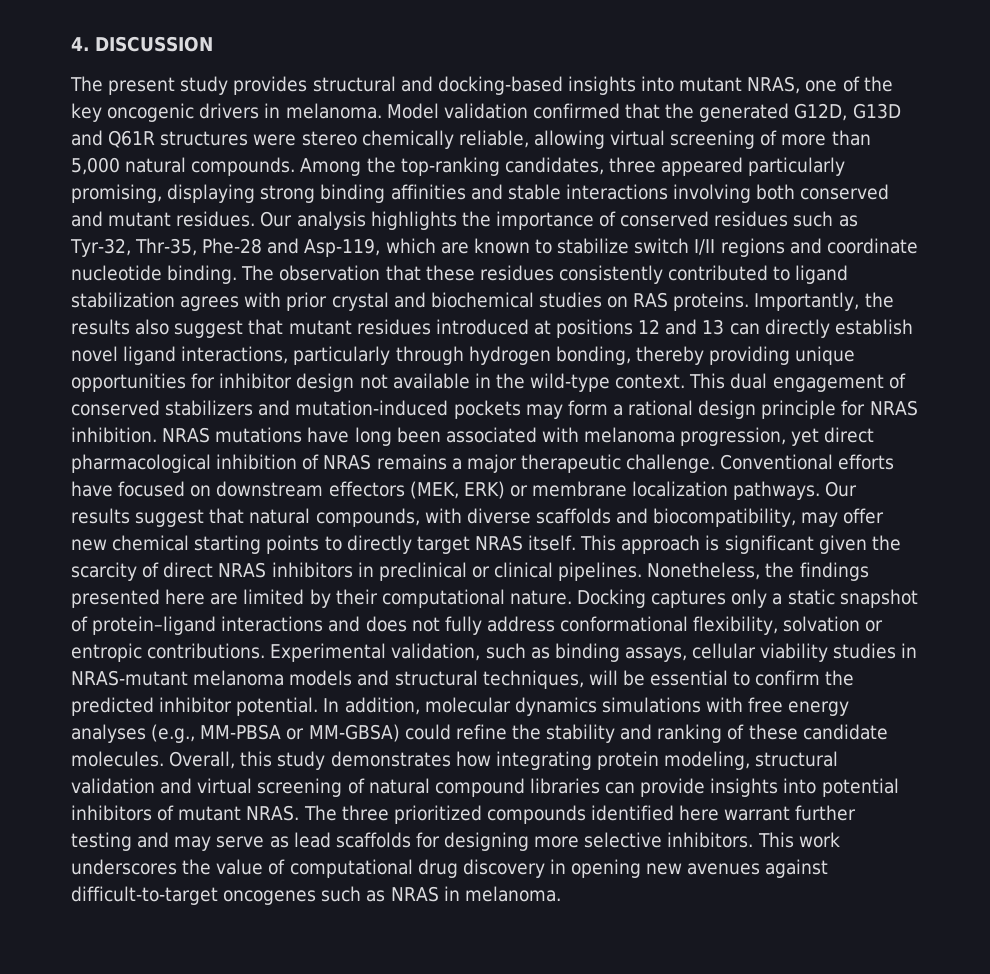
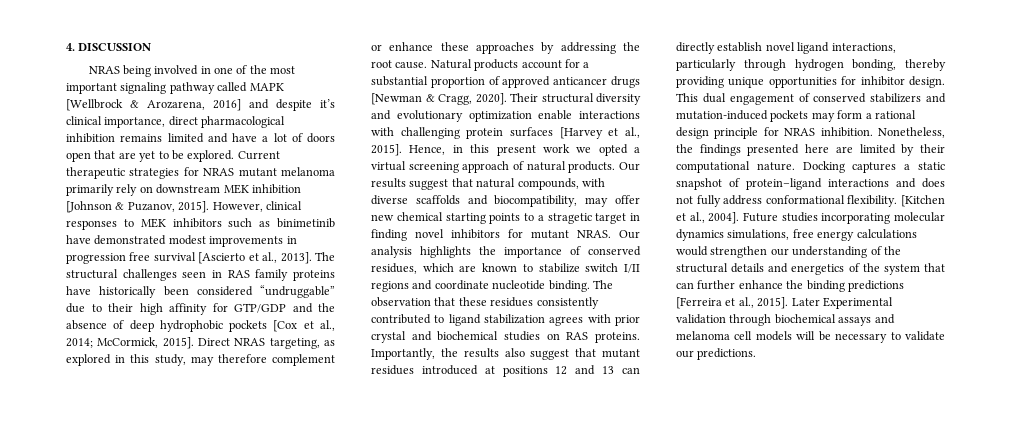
[70,76,893,95] [71,103,901,122] [71,130,871,149] [71,157,846,176] [71,184,890,203] [71,211,256,227] The present study provides structural and docking-based insights into mutant NRAS, one of the key oncogenic drivers in melanoma. Model validation confirmed that the generated G12D, G13D and Q61R structures were stereo chemically reliable, allowing virtual screening of more than 5,000 natural compounds. Among the top-ranking candidates, three appeared particularly promising, displaying strong binding affinities and stable interactions involving both conserved and mutant residues. -> [88,65,296,77] [66,82,284,94] [66,99,335,111] [66,116,286,128] [66,133,335,143] [66,150,280,162] [66,167,335,179] [66,184,301,196] [66,201,302,213] [66,218,335,230] [66,235,297,247] [66,252,335,264] [66,269,335,281] [66,285,335,298] [66,303,335,315] [66,320,335,332] [66,337,335,349] [66,354,335,366] [371,42,640,54] [371,59,590,71] [371,76,640,88] [371,93,641,105] [371,110,640,122] [371,127,640,139] [371,144,640,156] [371,161,640,173] [371,178,605,190] [371,195,640,207] [371,212,640,224] [371,229,611,241] NRAS being involved in one of the most important signaling pathway called MAPK [Wellbrock & Arozarena, 2016] and despite it’s clinical importance, direct pharmacological inhibition remains limited and have a lot of doors open that are yet to be explored. Current therapeutic strategies for NRAS mutant melanoma primarily rely on downstream MEK inhibition [Johnson & Puzanov, 2015]. However, clinical responses to MEK inhibitors such as binimetinib have demonstrated modest improvements in progression free survival [Ascierto et al., 2013]. The structural challenges seen in RAS family proteins have historically been considered “undruggable” due to their high affinity for GTP/GDP and the absence of deep hydrophobic pockets [Cox et al., 2014; McCormick, 2015]. Direct NRAS targeting, as explored in this study, may therefore complement or enhance these approaches by addressing the root cause. Natural products account for a substantial proportion of approved anticancer drugs [Newman & Cragg, 2020]. Their structural diversity and evolutionary optimization enable interactions with challenging protein surfaces [Harvey et al., 2015]. Hence, in this present work we opted a virtual screening approach of natural products. Our results suggest that natural compounds, with diverse scaffolds and biocompatibility, may offer new chemical starting points to a stragetic target in finding novel inhibitors for mutant NRAS.
[714,211,858,227] [70,238,381,257] residues such as Tyr-32, Thr-35, Phe-28 and Asp-119, -> [371,263,417,274] residues,
[296,373,686,392] design not available in the wild-type context. -> [909,76,945,88] design.
[162,427,875,446] [71,454,895,473] [71,481,858,500] [71,508,885,527] [71,535,901,554] [71,562,643,581] NRAS mutations have long been associated with melanoma progression, yet direct pharmacological inhibition of NRAS remains a major therapeutic challenge. Conventional efforts have focused on downstream effectors (MEK, ERK) or membrane localization pathways. Our results suggest that natural compounds, with diverse scaffolds and biocompatibility, may offer new chemical starting points to directly target NRAS itself. This approach is significant given the scarcity of direct NRAS inhibitors in preclinical or clinical pipelines. -> (873, 132) none
[731,589,768,608] only -> (897, 167) none
[693,616,884,635] [71,643,918,662] [71,670,855,689] [71,697,850,716] [71,724,888,743] [71,751,839,770] [71,778,899,797] [71,805,857,824] [71,832,840,851] [71,859,829,878] [71,886,561,905] flexibility, solvation or entropic contributions. Experimental validation, such as binding assays, cellular viability studies in NRAS-mutant melanoma models and structural techniques, will be essential to confirm the predicted inhibitor potential. In addition, molecular dynamics simulations with free energy analyses (e.g., MM-PBSA or MM-GBSA) could refine the stability and ranking of these candidate molecules. Overall, this study demonstrates how integrating protein modeling, structural validation and virtual screening of natural compound libraries can provide insights into potential inhibitors of mutant NRAS. The three prioritized compounds identified here warrant further testing and may serve as lead scaffolds for designing more selective inhibitors. This work underscores the value of computational drug discovery in opening new avenues against difficult-to-target oncogenes such as NRAS in melanoma. -> [847,195,945,207] [676,212,945,224] [676,229,917,241] [676,246,901,258] [676,263,945,275] [676,280,904,292] [676,297,893,309] [676,314,895,326] [676,331,945,343] [676,348,757,360] flexibility. [Kitchen et al., 2004]. Future studies incorporating molecular dynamics simulations, free energy calculations would strengthen our understanding of the structural details and energetics of the system that can further enhance the binding predictions [Ferreira et al., 2015]. Later Experimental validation through biochemical assays and melanoma cell models will be necessary to validate our predictions.

